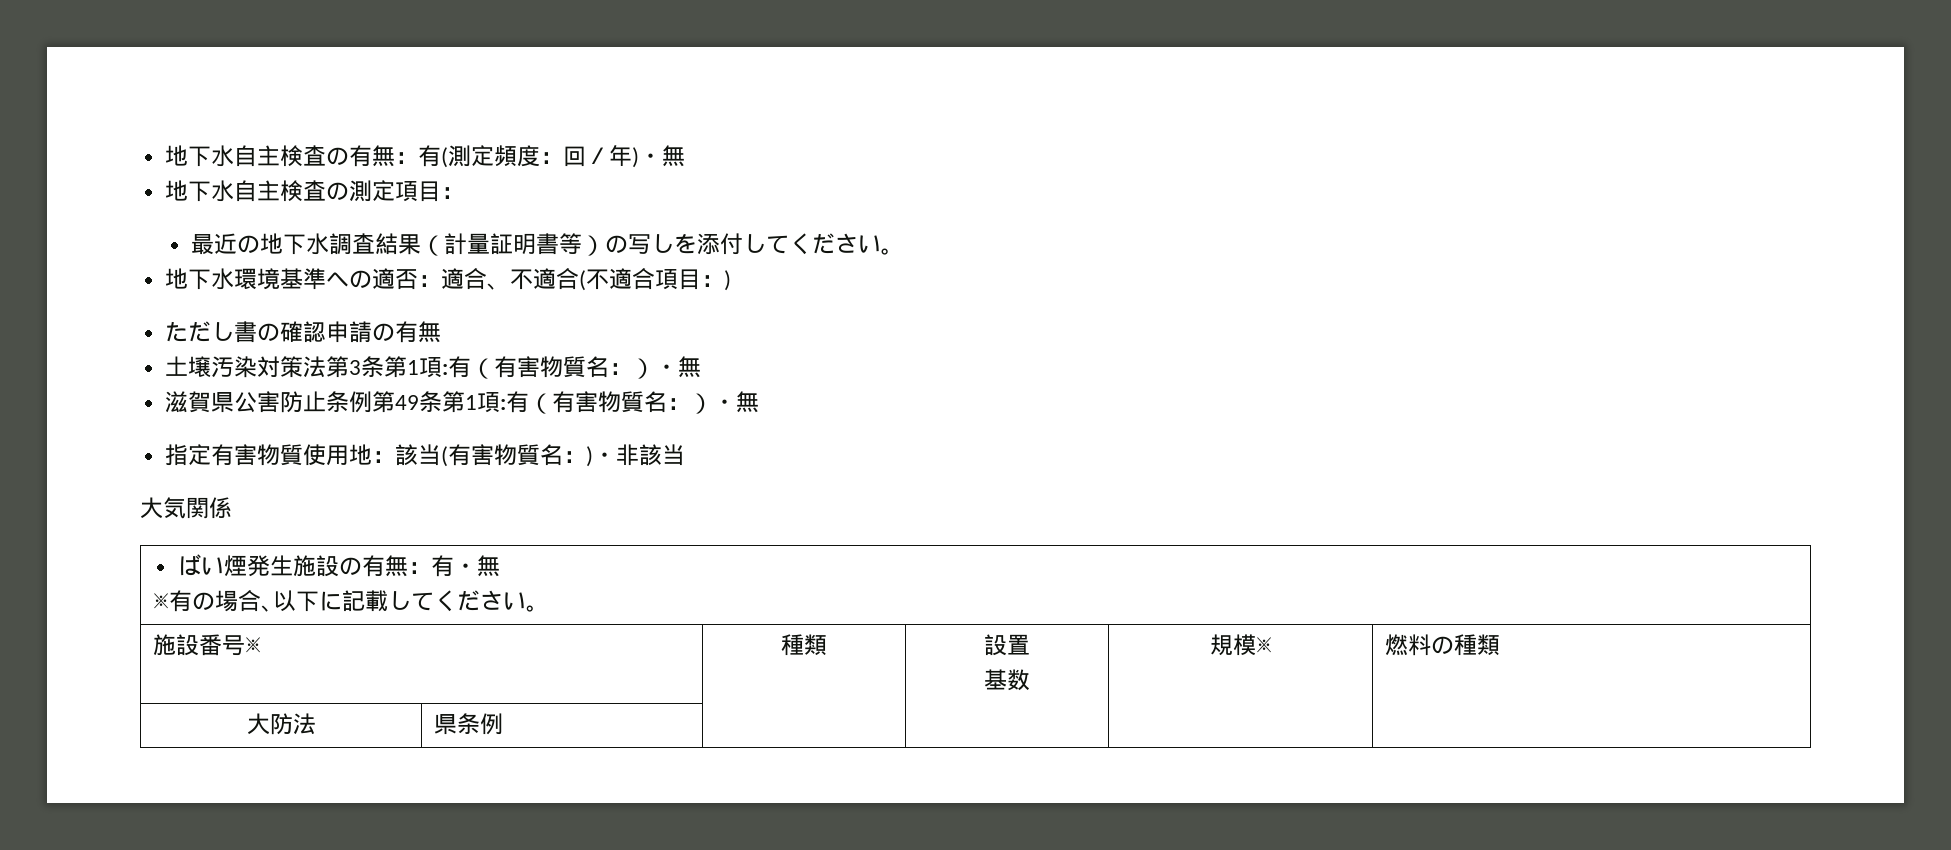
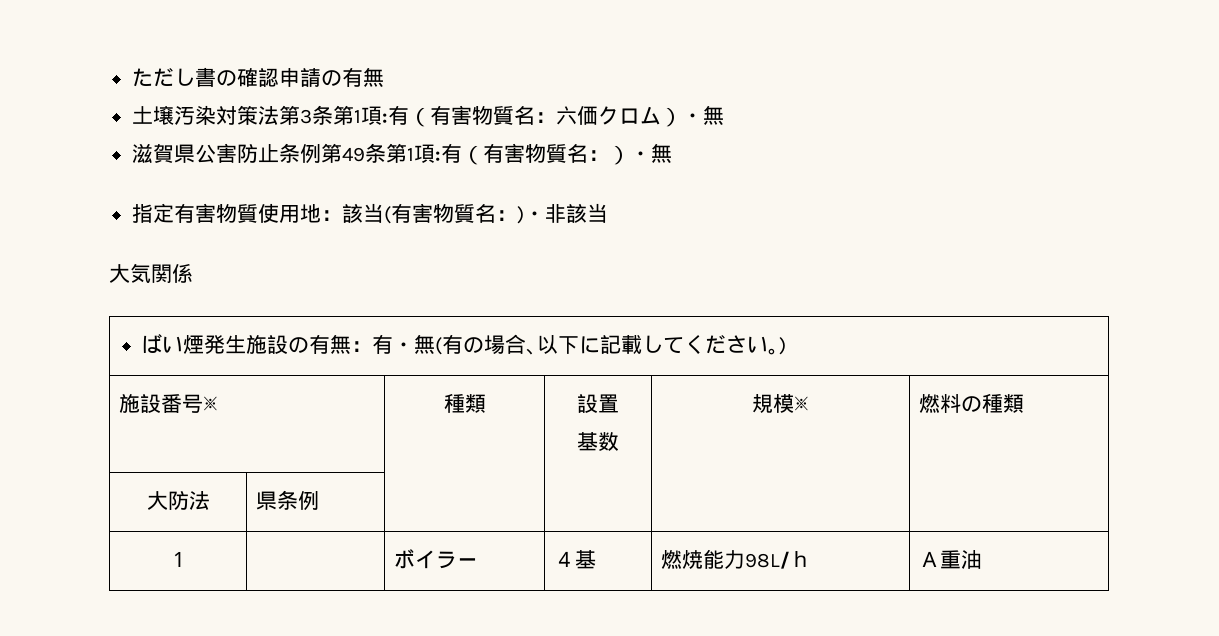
[165,145,686,168] [165,180,465,202] [191,233,905,256] [165,268,732,291] 地下水自主検査の有無：有(測定頻度：回／年)・無 // 地下水自主検査の測定項目： // 最近の地下水調査結果（計量証明書等）の写しを添付してください。 // 地下水環境基準への適否：適合、不適合(不適合項目：) // -> (131, 77) none
(633, 369) none -> [555,106,661,125] 六価クロム
[152,593,169,609] // ※ -> [435,337,443,355] (
(538, 608) none -> [779,337,787,355] )
(503, 724) none -> [167,551,189,567] [393,549,478,569] [553,550,596,569] [660,549,811,569] [918,550,982,569] // １ | | ボイラー | ４基 | 燃焼能力98L/ｈ | Ａ重油

